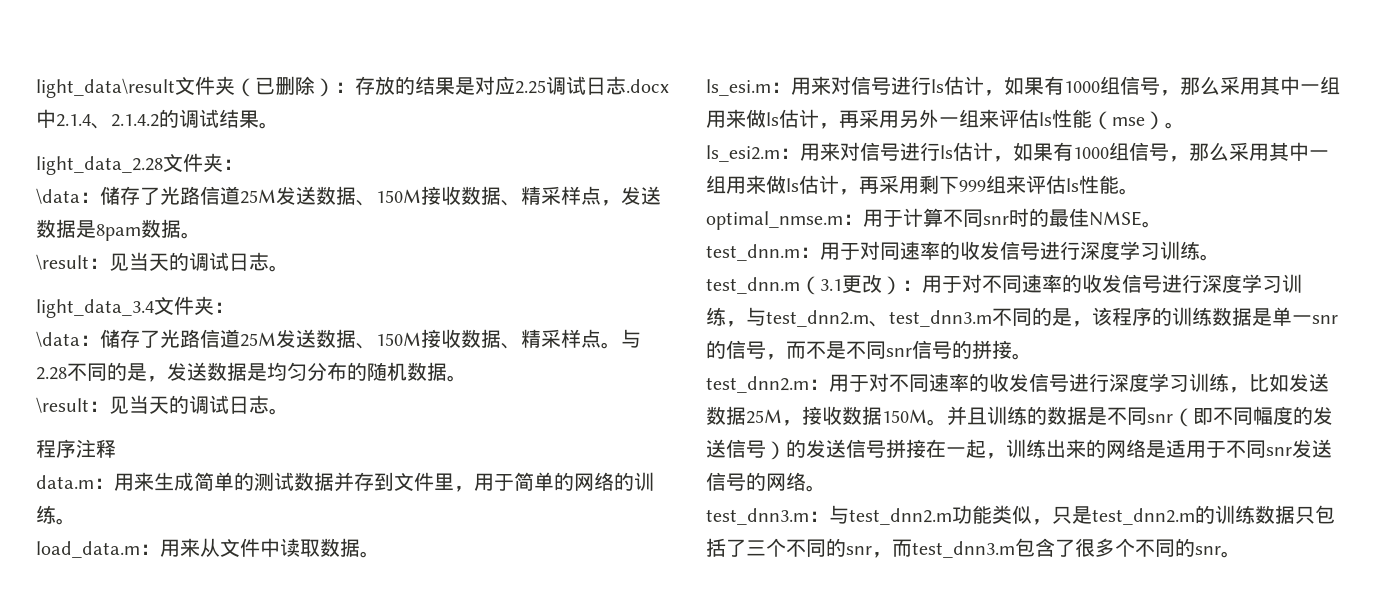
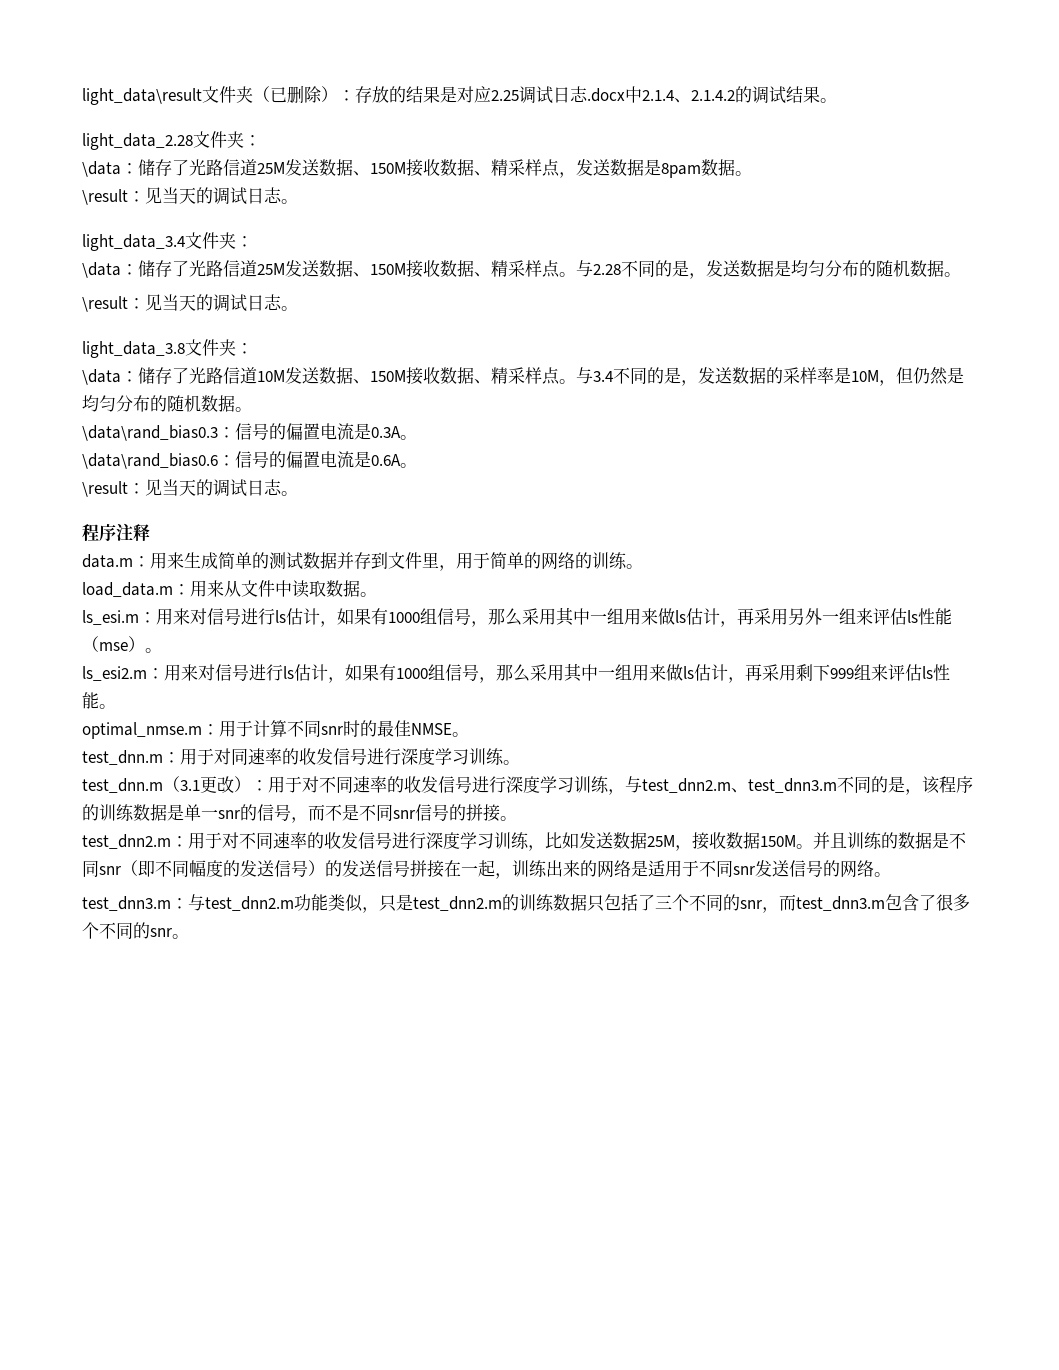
(289, 411) none -> [82,339,253,358] [82,367,964,386] [82,395,252,412] [82,423,417,441] [82,451,417,469] [82,479,298,497] // light_data_3.8文件夹： // \data：储存了光路信道10M发送数据、150M接收数据、精采样点。与3.4不同的是，发送数据的采样率是10M，但仍然是均匀分布的随机数据。 // \data\rand_bias0.3：信号的偏置电流是0.3A。 // \data\rand_bias0.6：信号的偏置电流是0.6A。 // \result：见当天的调试日志。

